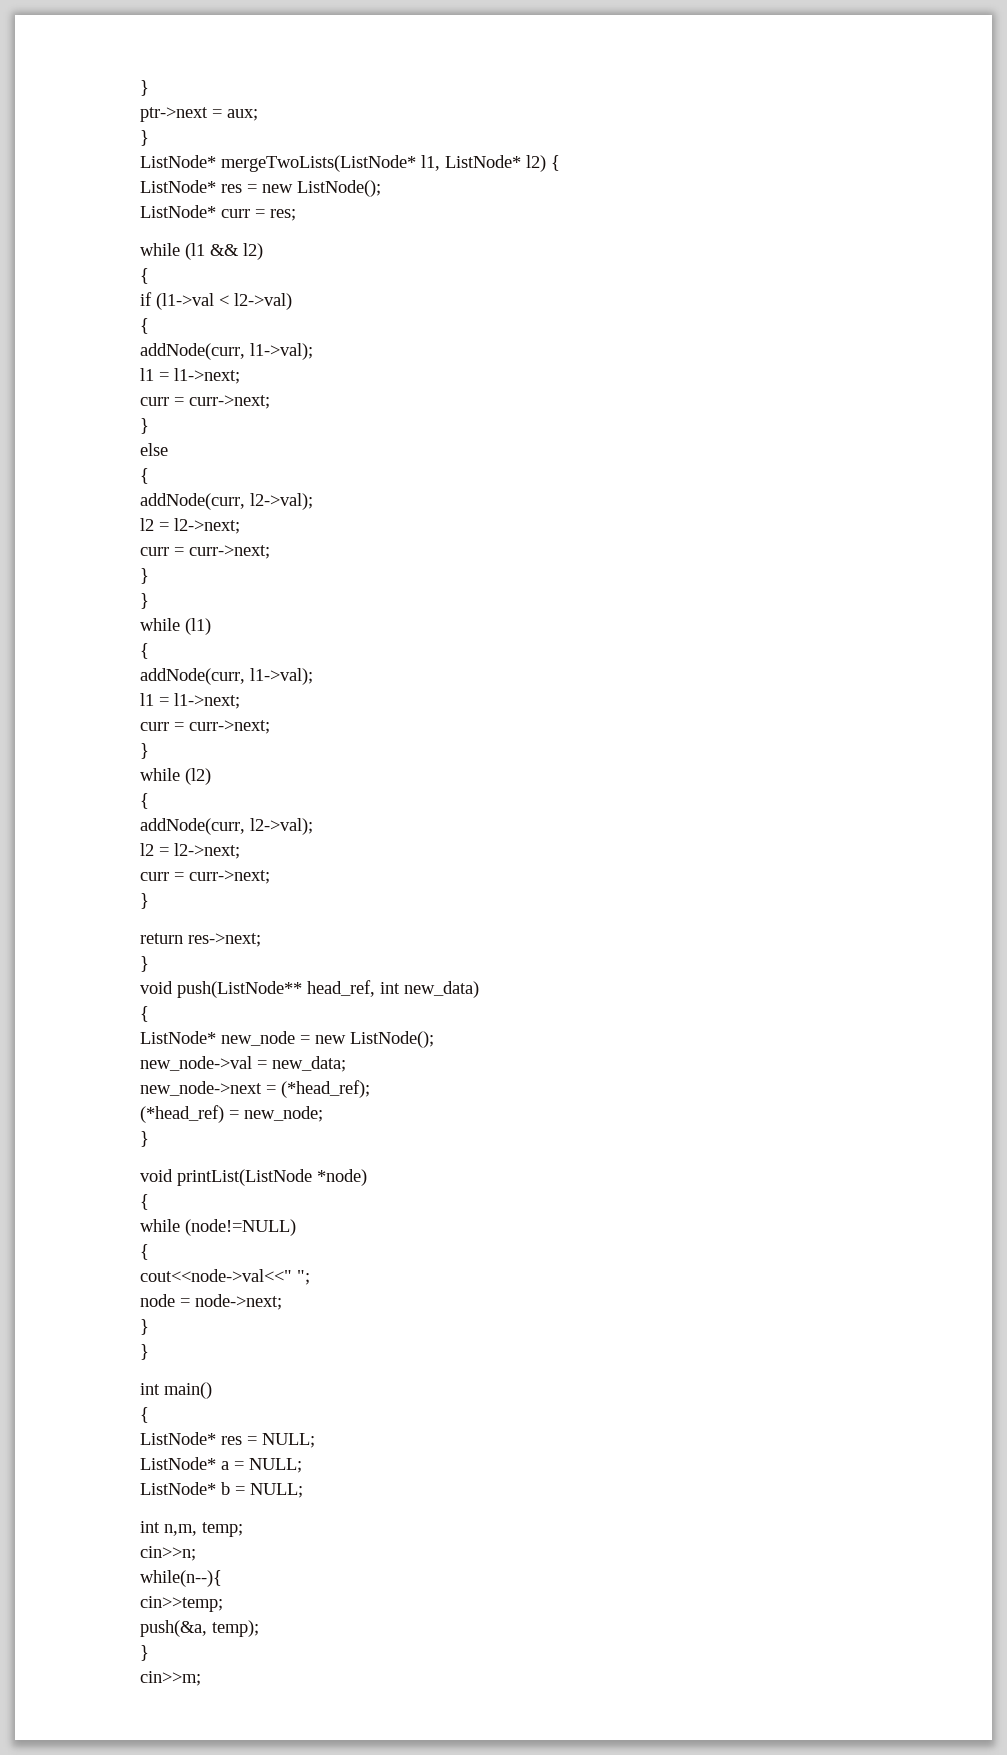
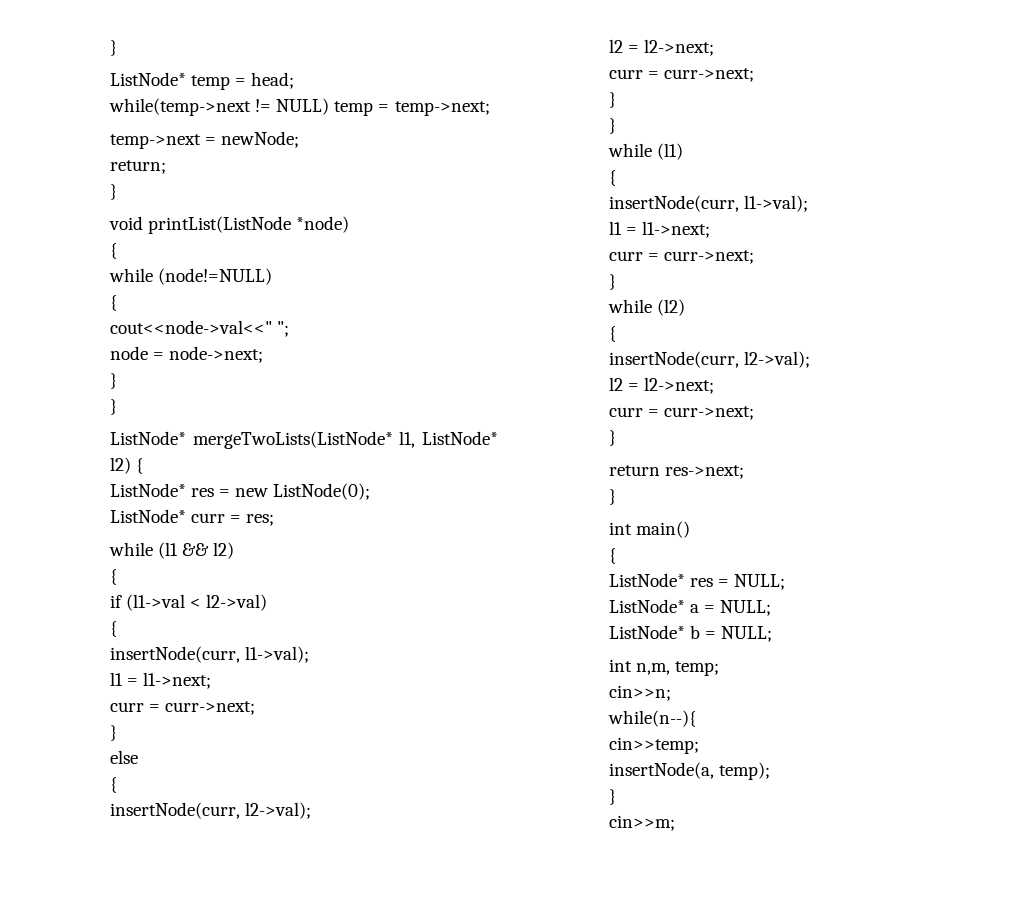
[140,80,150,96] [140,107,259,122] [140,130,150,146] [140,155,561,172] [140,180,382,197] [140,205,297,221] [140,243,264,260] [140,268,150,284] [140,292,293,310] [140,318,150,334] [140,343,314,360] [140,368,241,384] [140,395,271,409] [140,418,150,434] [140,443,169,456] [140,468,150,484] [140,493,314,510] [140,518,241,534] [140,545,271,559] [140,568,150,584] [140,593,150,609] [140,618,212,635] [140,643,150,659] [140,668,314,685] [140,693,241,709] [140,720,271,734] [140,743,150,759] [140,768,212,785] [140,793,150,809] [140,818,314,835] [140,843,241,859] [140,870,271,884] [140,893,150,909] [140,933,262,947] [140,956,150,972] [140,980,480,998] [140,1006,150,1022] [140,1031,435,1048] [140,1056,347,1072] [140,1080,371,1098] [140,1105,324,1123] } // ptr->next = aux; // } // ListNode* mergeTwoLists(ListNode* l1, ListNode* l2) { // ListNode* res = new ListNode(); // ListNode* curr = res; // while (l1 && l2) // { // if (l1->val < l2->val) // { // addNode(curr, l1->val); // l1 = l1->next; // curr = curr->next; // } // else // { // addNode(curr, l2->val); // l2 = l2->next; // curr = curr->next; // } // } // while (l1) // { // addNode(curr, l1->val); // l1 = l1->next; // curr = curr->next; // } // while (l2) // { // addNode(curr, l2->val); // l2 = l2->next; // curr = curr->next; // } // return res->next; // } // void push(ListNode** head_ref, int new_data) // { // ListNode* new_node = new ListNode(); // new_node->val = new_data; // new_node->next = (*head_ref); // (*head_ref) = new_node; -> [109,40,117,56] [109,72,295,90] [108,98,490,116] [109,131,300,149] [109,160,166,174] } // ListNode* temp = head; // while(temp->next != NULL) temp = temp->next; // temp->next = newNode; // return;
(150, 1352) none -> [109,431,498,449] [109,457,144,474] [109,483,371,500] [109,509,275,526] [108,542,235,559] [109,569,117,585] [109,594,268,611] [109,621,117,637] [109,646,310,663] [109,672,212,689] [109,701,256,715] [109,725,117,741] [109,750,138,764] [109,777,117,793] [109,802,312,819] [608,39,715,56] [608,68,755,82] [608,92,616,108] [608,118,616,134] [607,143,684,160] [608,170,616,186] [608,195,809,212] [608,221,711,238] [608,250,755,264] [608,274,616,290] [607,299,686,316] [608,326,616,342] [608,351,811,368] [608,377,715,394] [608,406,755,420] [608,430,616,446] [608,465,745,479] [608,489,616,505] // ListNode* mergeTwoLists(ListNode* l1, ListNode* l2) { // ListNode* res = new ListNode(0); // ListNode* curr = res; // while (l1 && l2) // { // if (l1->val < l2->val) // { // insertNode(curr, l1->val); // l1 = l1->next; // curr = curr->next; // } // else // { // insertNode(curr, l2->val); // l2 = l2->next; // curr = curr->next; // } // } // while (l1) // { // insertNode(curr, l1->val); // l1 = l1->next; // curr = curr->next; // } // while (l2) // { // insertNode(curr, l2->val); // l2 = l2->next; // curr = curr->next; // } // return res->next; // }
[140,1620,208,1637] push(&a, -> [608,762,714,779] insertNode(a,

